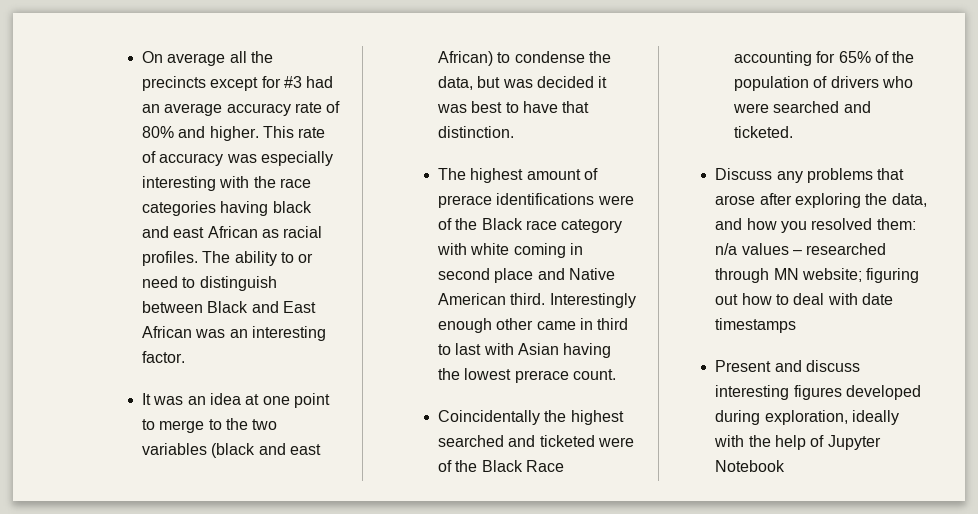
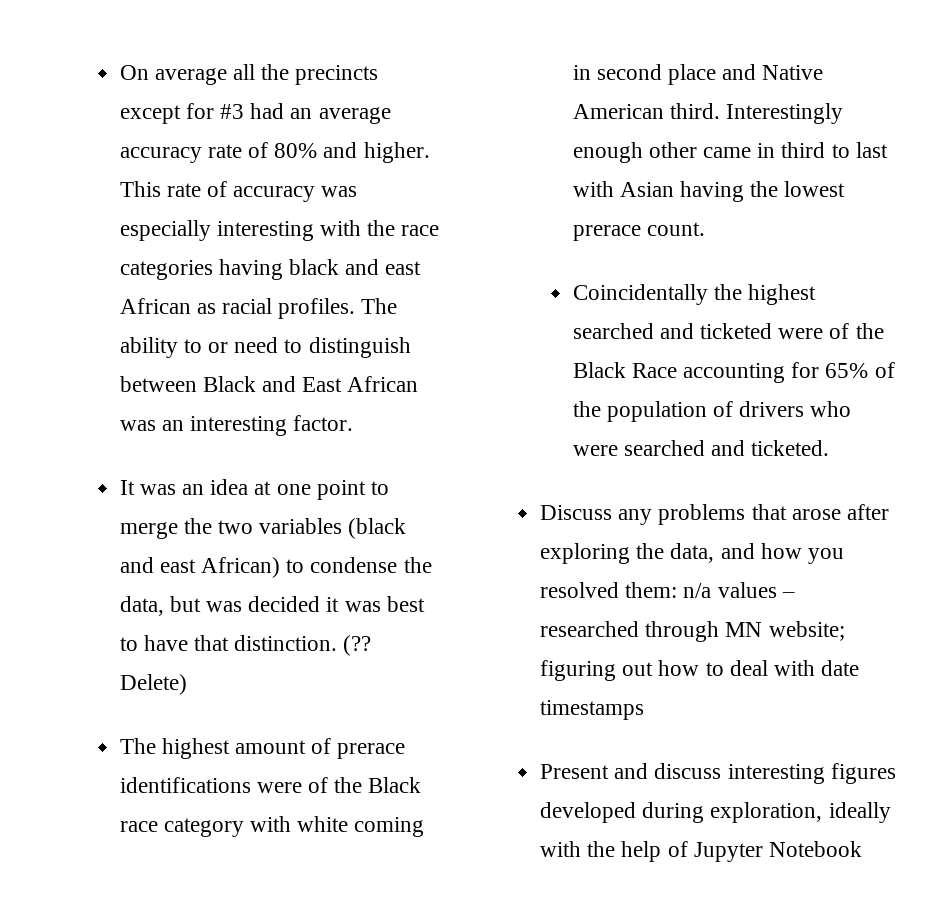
[208,419,222,430] to -> (178, 530) none
(514, 132) none -> [343,635,372,656] [119,674,187,695] (?? Delete)

